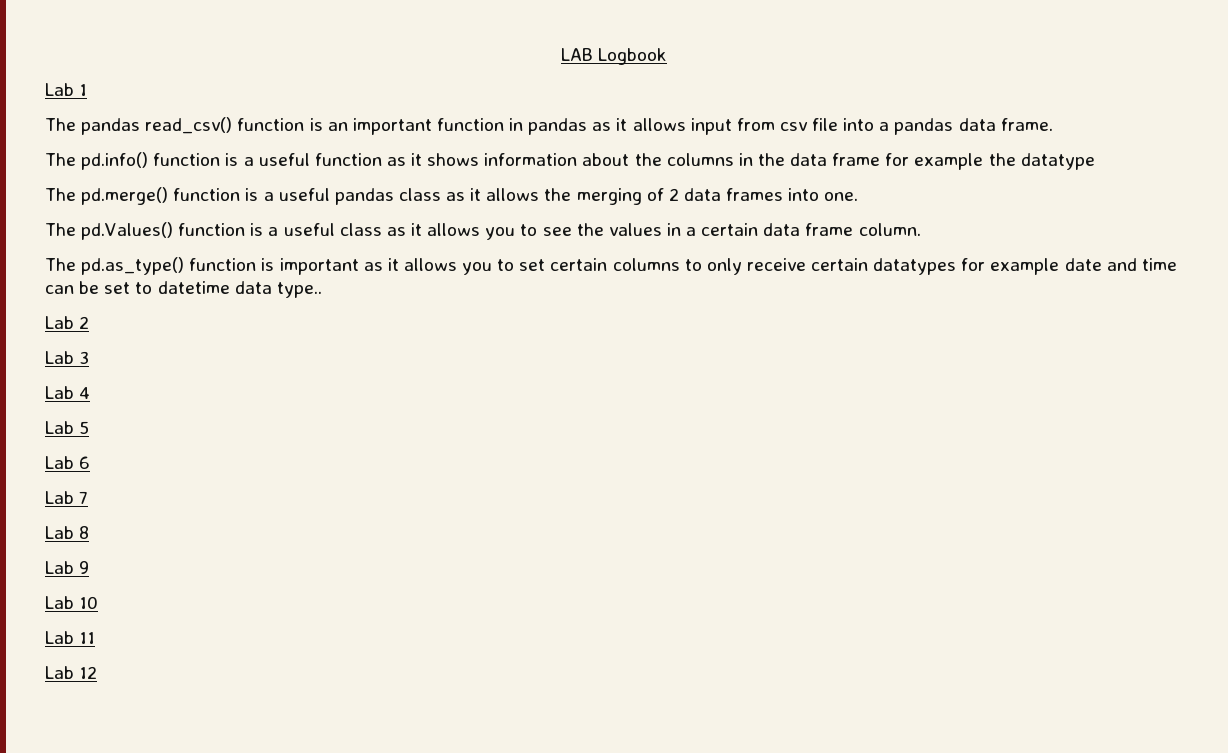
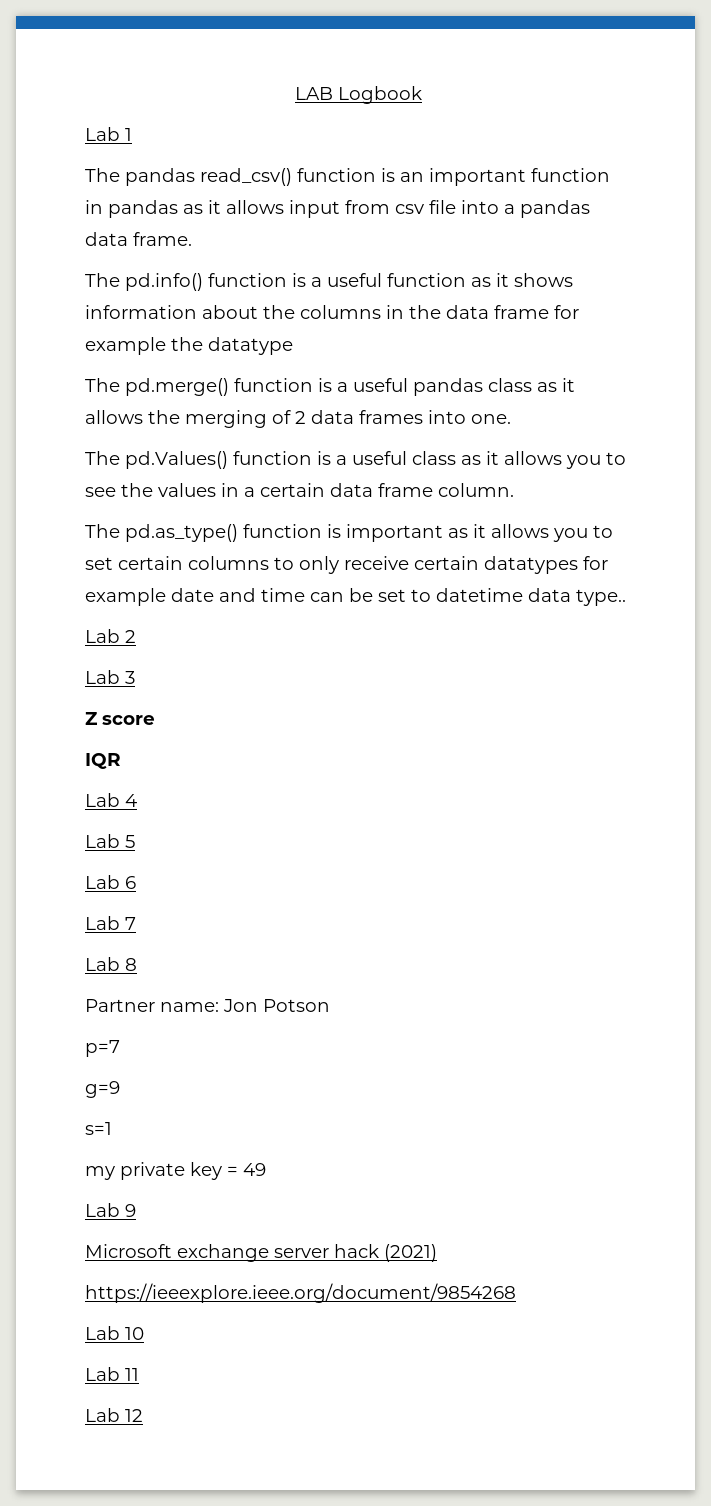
(90, 357) none -> [85,712,155,725] [85,753,121,769] // Z score // IQR
[45,561,90,574] Lab 9 -> [85,999,330,1012] [85,1040,120,1057] [85,1081,120,1098] [85,1122,112,1135] [85,1162,266,1180] [85,1203,136,1217] [85,1244,437,1262] [85,1283,516,1303] Partner name: Jon Potson // p=7 // g=9 // s=1 // my private key = 49 // Lab 9 // Microsoft exchange server hack (2021) // https://ieeexplore.ieee.org/document/9854268

